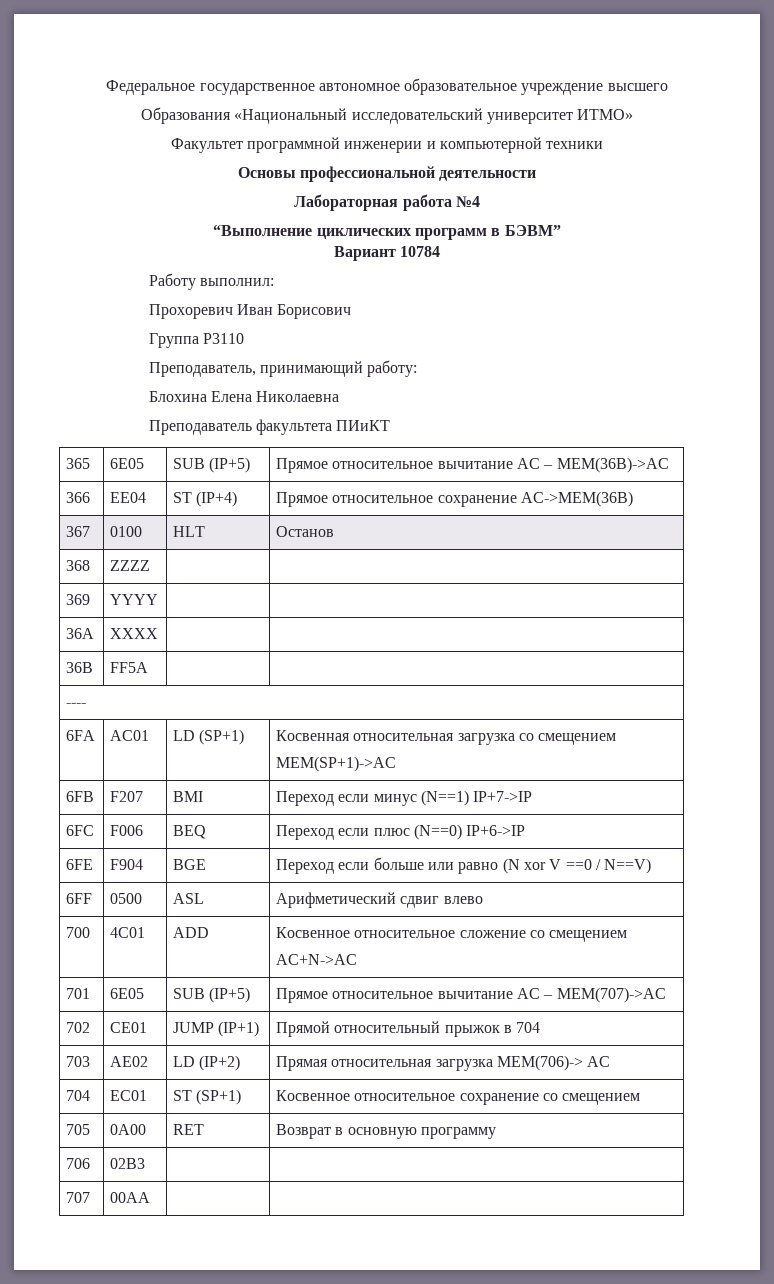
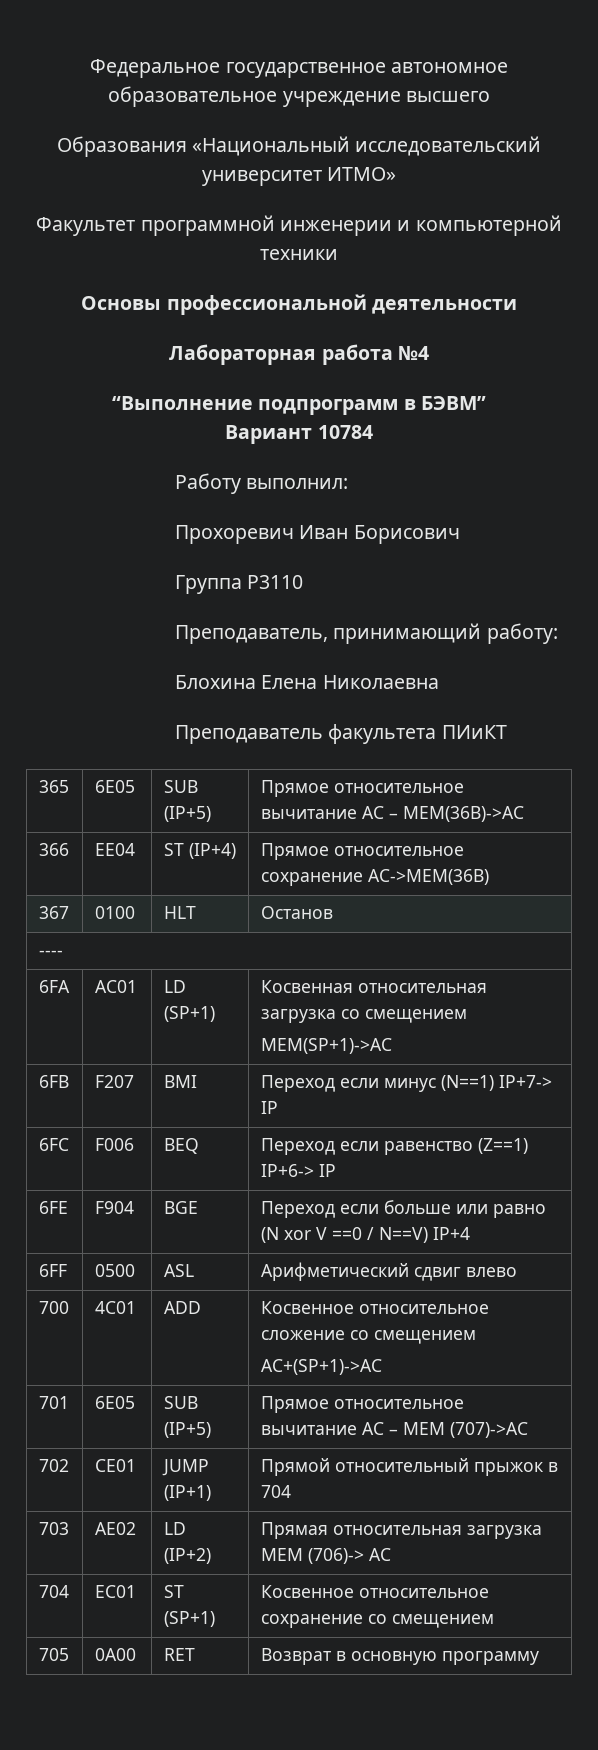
[316,228,487,240] циклических программ -> [258,399,399,415] подпрограмм
[66,560,91,571] [110,560,151,571] [66,594,91,605] [110,594,159,605] [66,628,95,639] [110,628,159,639] [66,662,94,673] [110,662,149,673] // 368 | ZZZZ | | // 369 | YYYY | | // 36A | XXXX | | // 36B | FF5A | | -> (333, 912) none
[473,791,533,802] IP+7->IP -> [498,1075,552,1088] [260,1101,278,1114] IP+7-> IP
[373,824,526,840] плюс (N==0) IP+6->IP -> [383,1138,528,1155] [260,1164,336,1177] равенство (Z==1) IP+6-> IP
(652, 866) none -> [432,1227,470,1240] IP+4
[276,954,358,965] AC+N->AC -> [260,1359,382,1375] AC+(SP+1)->AC
[556,987,666,1003] MEM(707)->AC -> [402,1422,528,1438] MEM (707)->AC
[497,1055,584,1071] MEM(706)-> -> [260,1548,364,1564] MEM (706)->
[66,1158,91,1169] [110,1158,146,1169] [66,1192,91,1203] [110,1192,151,1203] // 706 | 02B3 | | // 707 | 00AA | | -> (539, 1658) none

